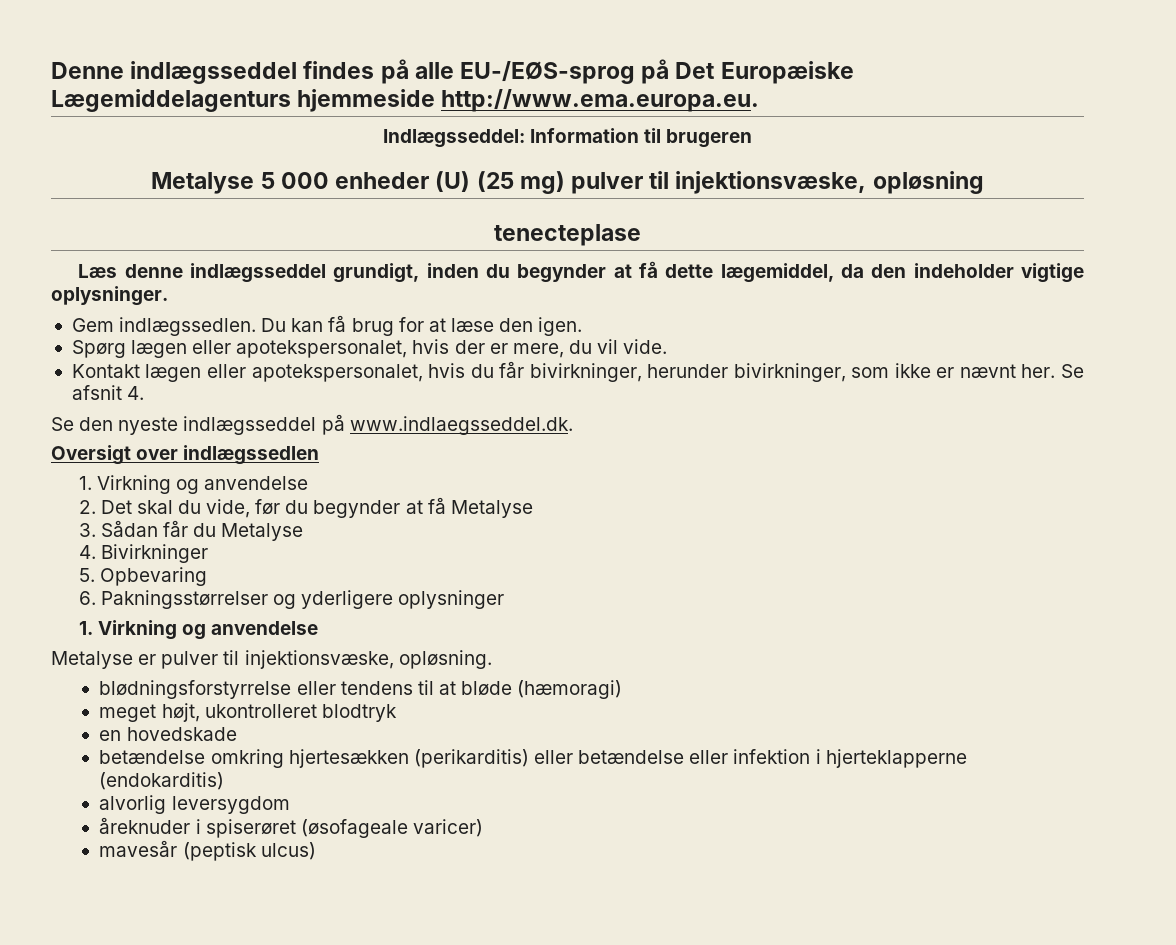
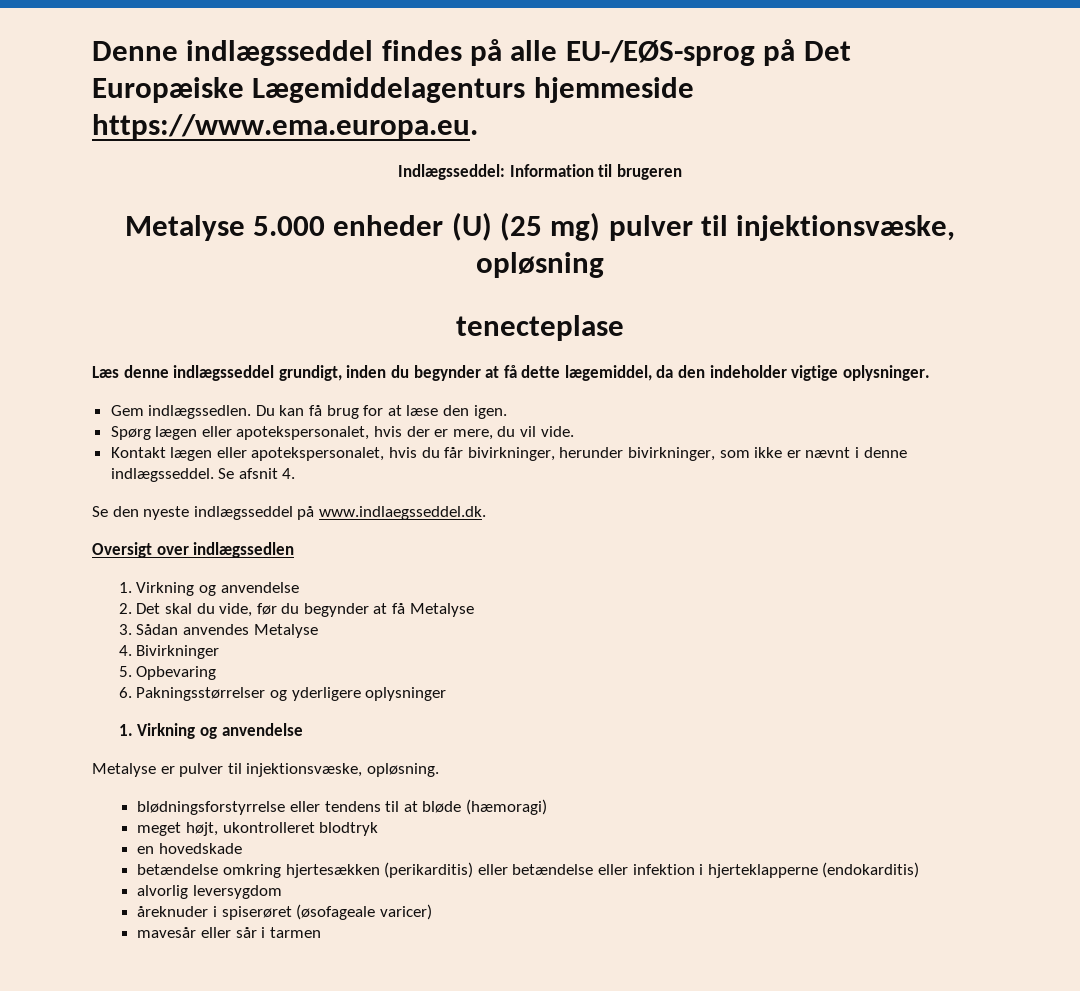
[441,89,760,112] http://www.ema.europa.eu. -> [92,114,478,140] https://www.ema.europa.eu.
[260,172,329,189] 5 000 -> [252,216,325,236] 5.000
[1021,364,1056,378] her. -> [854,447,907,458] [110,468,214,482] i denne indlægsseddel.
[162,520,216,537] får du -> [182,624,249,635] anvendes
[182,842,316,861] (peptisk ulcus) -> [201,927,321,938] eller sår i tarmen

